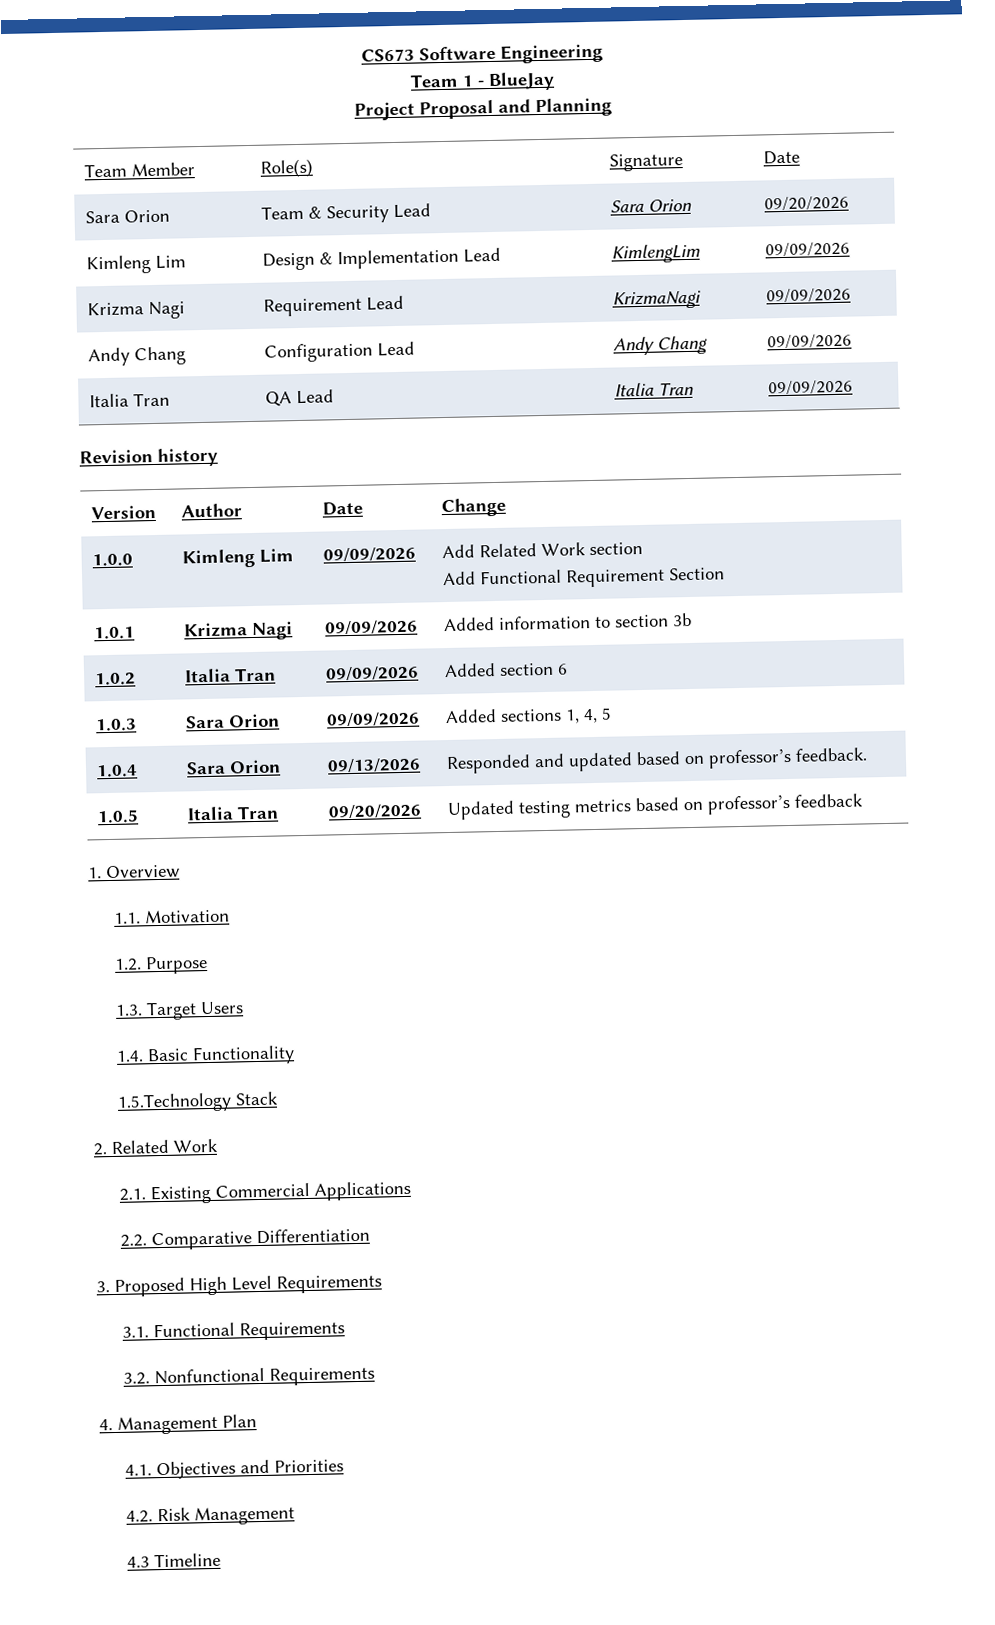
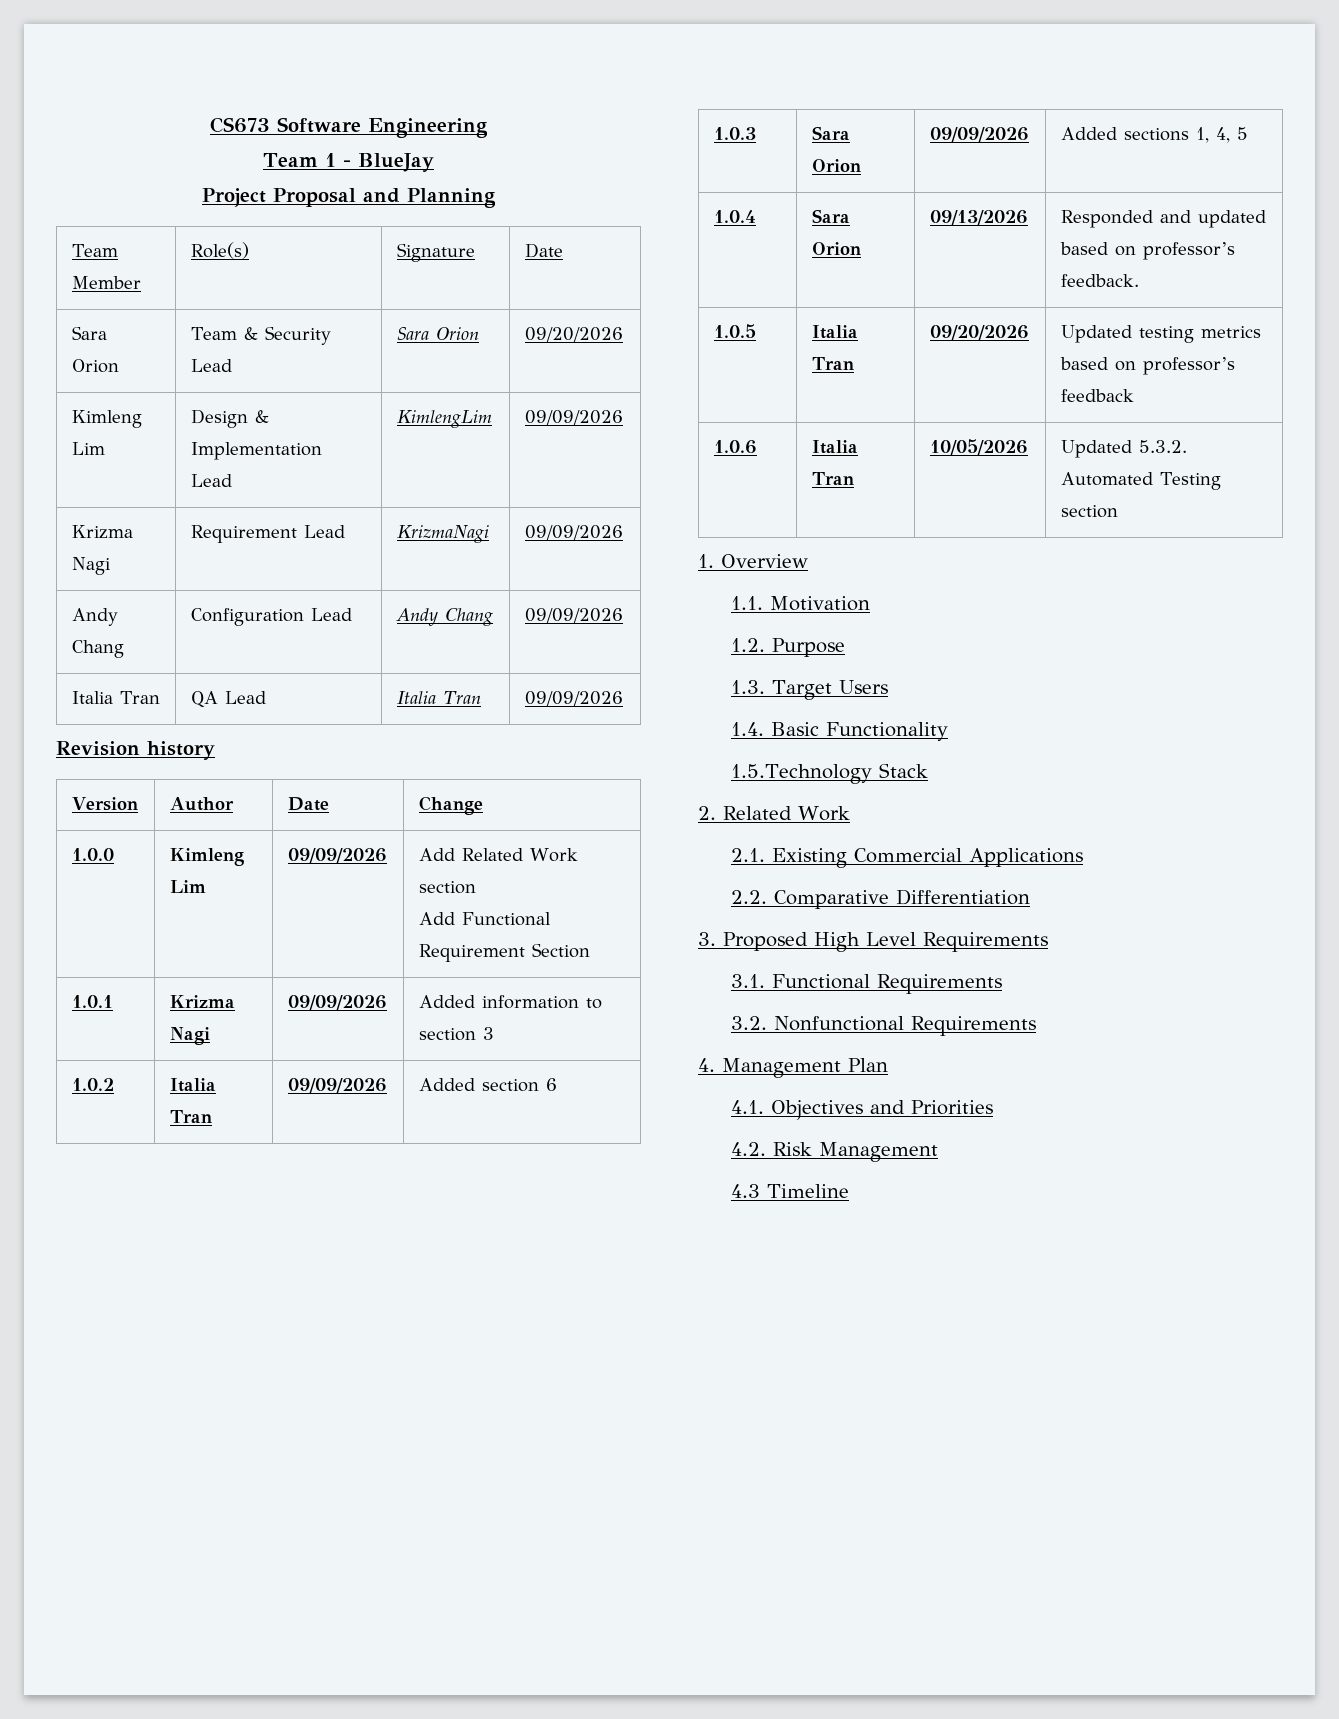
[672,612,693,627] 3b -> [482,1027,494,1040] 3
(864, 800) none -> [713,440,757,454] [811,440,858,454] [811,472,854,485] [929,439,1028,455] [1060,440,1187,458] [1060,472,1221,490] [1060,505,1118,518] // 1.0.6 | Italia Tran | 10/05/2026 | Updated 5.3.2. Automated Testing section

